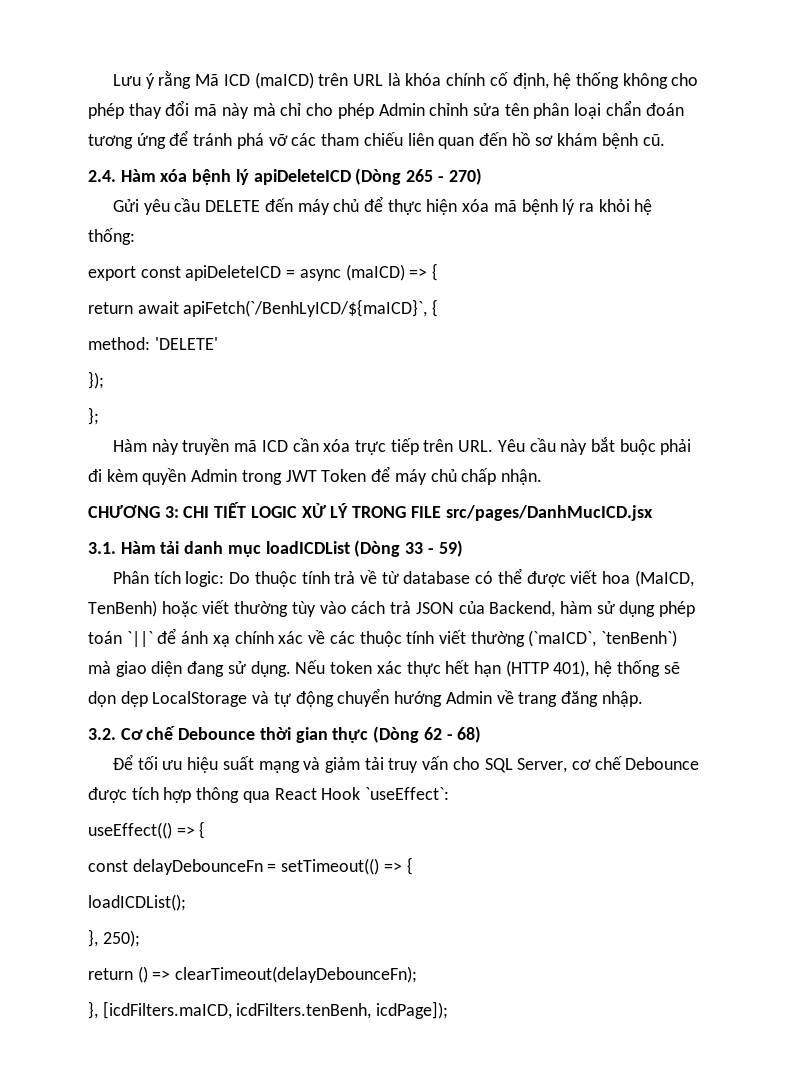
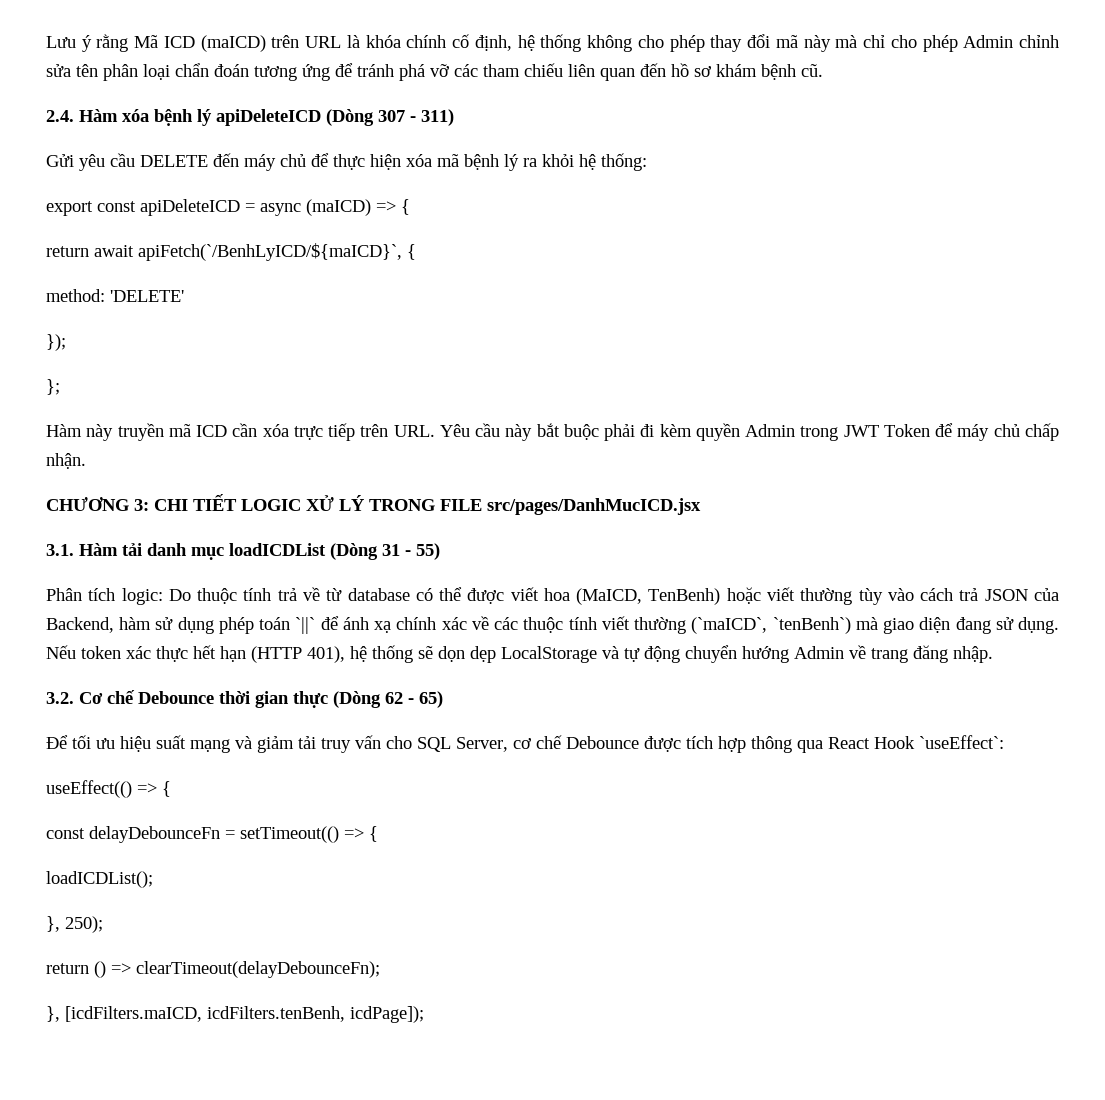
[406,168,482,185] 265 - 270) -> [378,109,454,126] 307 - 311)
[405,540,463,557] 33 - 59) -> [382,543,440,560] 31 - 55)
[457,726,482,743] 68) -> [419,691,443,708] 65)

